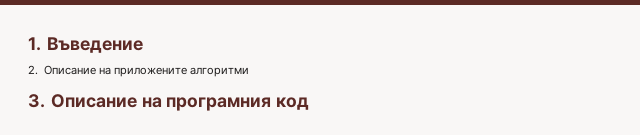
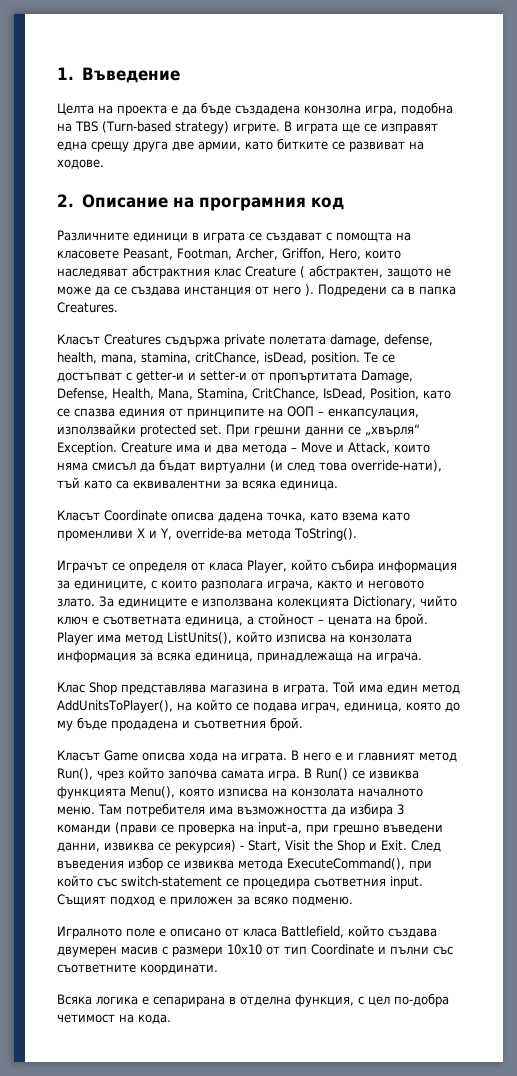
[28,65,250,77] [28,94,310,111] 2. Описание на приложените алгоритми // 3. Описание на програмния код -> [57,102,453,116] [57,121,438,134] [57,138,424,152] [57,159,104,169] [57,194,345,211] [57,230,411,243] [57,248,401,260] [57,265,451,279] [57,284,456,297] [57,302,118,313] [57,334,433,347] [57,352,395,365] [57,370,413,383] [57,388,451,400] [57,406,419,419] [57,423,420,437] [57,442,430,455] [57,459,442,473] [57,477,338,490] [57,510,410,522] [57,528,357,541] [57,559,457,573] [57,580,424,591] [57,595,457,609] [57,613,428,627] [57,631,412,645] [57,650,422,663] [57,681,460,695] [57,699,460,713] [57,717,303,731] [57,750,457,763] [57,767,419,781] [57,786,423,799] [57,803,404,817] [57,822,443,835] [57,840,441,853] [57,857,432,871] [57,875,423,889] [57,894,353,907] [57,925,437,939] [57,944,453,957] [57,964,218,975] [57,993,449,1007] [57,1014,171,1024] Целта на проекта е да бъде създадена конзолна игра, подобна на TBS (Turn-based strategy) игрите. В играта ще се изправят една срещу друга две армии, като битките се развиват на ходове. // 2. Описание на програмния код // Различните единици в играта се създават с помощта на класовете Peasant, Footman, Archer, Griffon, Hero, които наследяват абстрактния клас Creature ( абстрактен, защото не може да се създава инстанция от него ). Подредени са в папка Creatures. // Класът Creatures съдържа private полетата damage, defense, health, mana, stamina, critChance, isDead, position. Те се достъпват с getter-и и setter-и от пропъртитата Damage, Defense, Health, Mana, Stamina, CritChance, IsDead, Position, като се спазва единия от принципите на ООП – енкапсулация, използвайки protected set. При грешни данни се „хвърля“ Exception. Creature има и два метода – Move и Attack, които няма смисъл да бъдат виртуални (и след това override-нати), тъй като са еквивалентни за всяка единица. // Класът Coordinate описва дадена точка, като взема като променливи X и Y, override-ва метода ToString(). // Играчът се определя от класа Player, който събира информация за единиците, с които разполага играча, както и неговото злато. За единиците е използвана колекцията Dictionary, чийто ключ е съответната единица, а стойност – цената на брой. Player има метод ListUnits(), който изписва на конзолата информация за всяка единица, принадлежаща на играча. // Клас Shop представлява магазина в играта. Той има един метод AddUnitsToPlayer(), на който се подава играч, единица, която до му бъде продадена и съответния брой. // Класът Game описва хода на играта. В него е и главният метод Run(), чрез който започва самата игра. В Run() се извиква функцията Menu(), която изписва на конзолата началното меню. Там потребителя има възможността да избира 3 команди (прави се проверка на input-а, при грешно въведени данни, извиква се рекурсия) - Start, Visit the Shop и Exit. След въведения избор се извиква метода ExecuteCommand(), при който със switch-statement се процедира съответния input. Същият подход е приложен за всяко подменю. // Игралното поле е описано от класа Battlefield, който създава двумерен масив с размери 10х10 от тип Coordinate и пълни със съответните координати. // Всяка логика е сепарирана в отделна функция, с цел по-добра четимост на кода.

